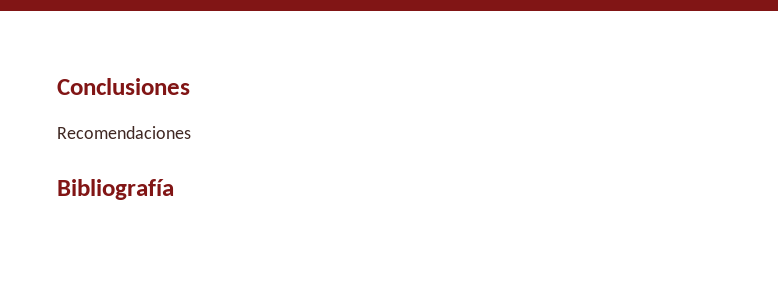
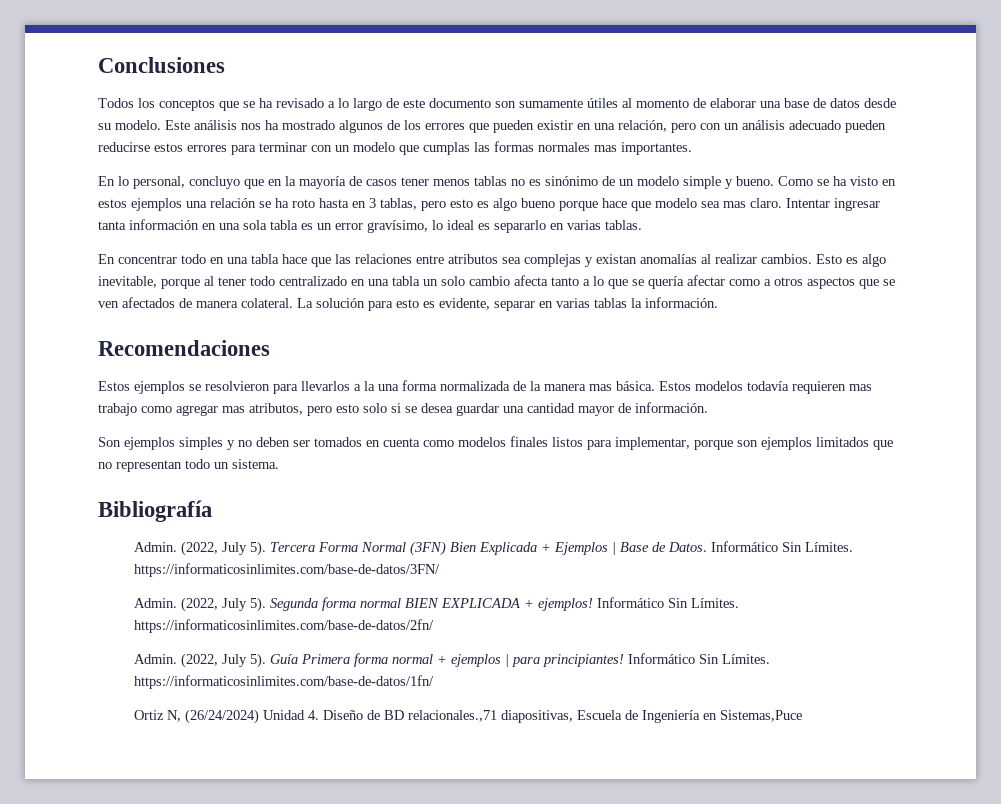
[57,126,191,139] [57,179,174,200] Recomendaciones // Bibliografía -> [98,98,896,111] [98,120,886,133] [98,141,692,155] [98,176,896,189] [98,198,880,211] [98,219,642,233] [98,254,886,267] [98,275,895,289] [98,297,718,311] [98,340,270,356] [98,380,872,394] [98,402,708,416] [98,436,893,450] [98,459,279,472] [98,500,212,522] [134,541,854,556] [134,563,441,577] [134,597,740,612] [134,619,435,633] [134,653,771,668] [134,675,435,689] [134,709,803,724] Todos los conceptos que se ha revisado a lo largo de este documento son sumamente útiles al momento de elaborar una base de datos desde su modelo. Este análisis nos ha mostrado algunos de los errores que pueden existir en una relación, pero con un análisis adecuado pueden reducirse estos errores para terminar con un modelo que cumplas las formas normales mas importantes. // En lo personal, concluyo que en la mayoría de casos tener menos tablas no es sinónimo de un modelo simple y bueno. Como se ha visto en estos ejemplos una relación se ha roto hasta en 3 tablas, pero esto es algo bueno porque hace que modelo sea mas claro. Intentar ingresar tanta información en una sola tabla es un error gravísimo, lo ideal es separarlo en varias tablas. // En concentrar todo en una tabla hace que las relaciones entre atributos sea complejas y existan anomalías al realizar cambios. Esto es algo inevitable, porque al tener todo centralizado en una tabla un solo cambio afecta tanto a lo que se quería afectar como a otros aspectos que se ven afectados de manera colateral. La solución para esto es evidente, separar en varias tablas la información. // Recomendaciones // Estos ejemplos se resolvieron para llevarlos a la una forma normalizada de la manera mas básica. Estos modelos todavía requieren mas trabajo como agregar mas atributos, pero esto solo si se desea guardar una cantidad mayor de información. // Son ejemplos simples y no deben ser tomados en cuenta como modelos finales listos para implementar, porque son ejemplos limitados que no representan todo un sistema. // Bibliografía // Admin. (2022, July 5). Tercera Forma Normal (3FN) Bien Explicada + Ejemplos | Base de Datos. Informático Sin Límites. https://informaticosinlimites.com/base-de-datos/3FN/ // Admin. (2022, July 5). Segunda forma normal BIEN EXPLICADA + ejemplos! Informático Sin Límites. https://informaticosinlimites.com/base-de-datos/2fn/ // Admin. (2022, July 5). Guía Primera forma normal + ejemplos | para principiantes! Informático Sin Límites. https://informaticosinlimites.com/base-de-datos/1fn/ // Ortiz N, (26/24/2024) Unidad 4. Diseño de BD relacionales.,71 diapositivas, Escuela de Ingeniería en Sistemas,Puce

